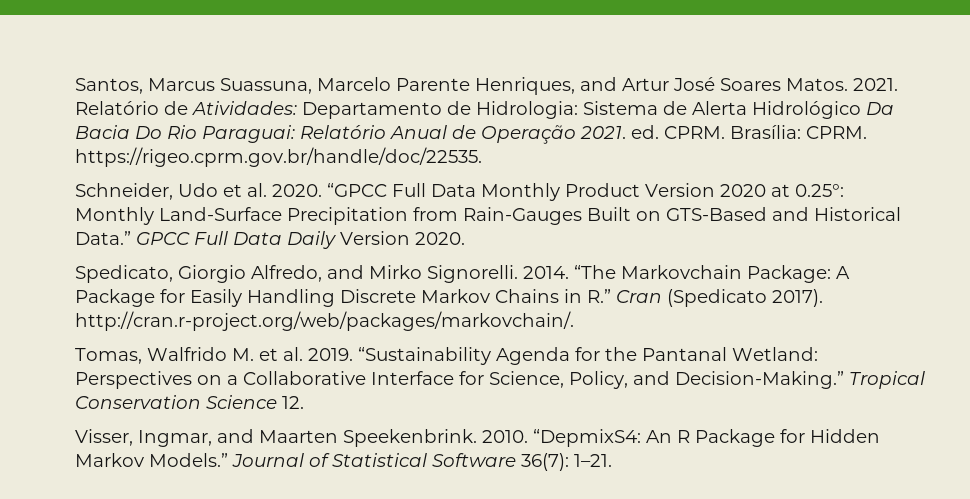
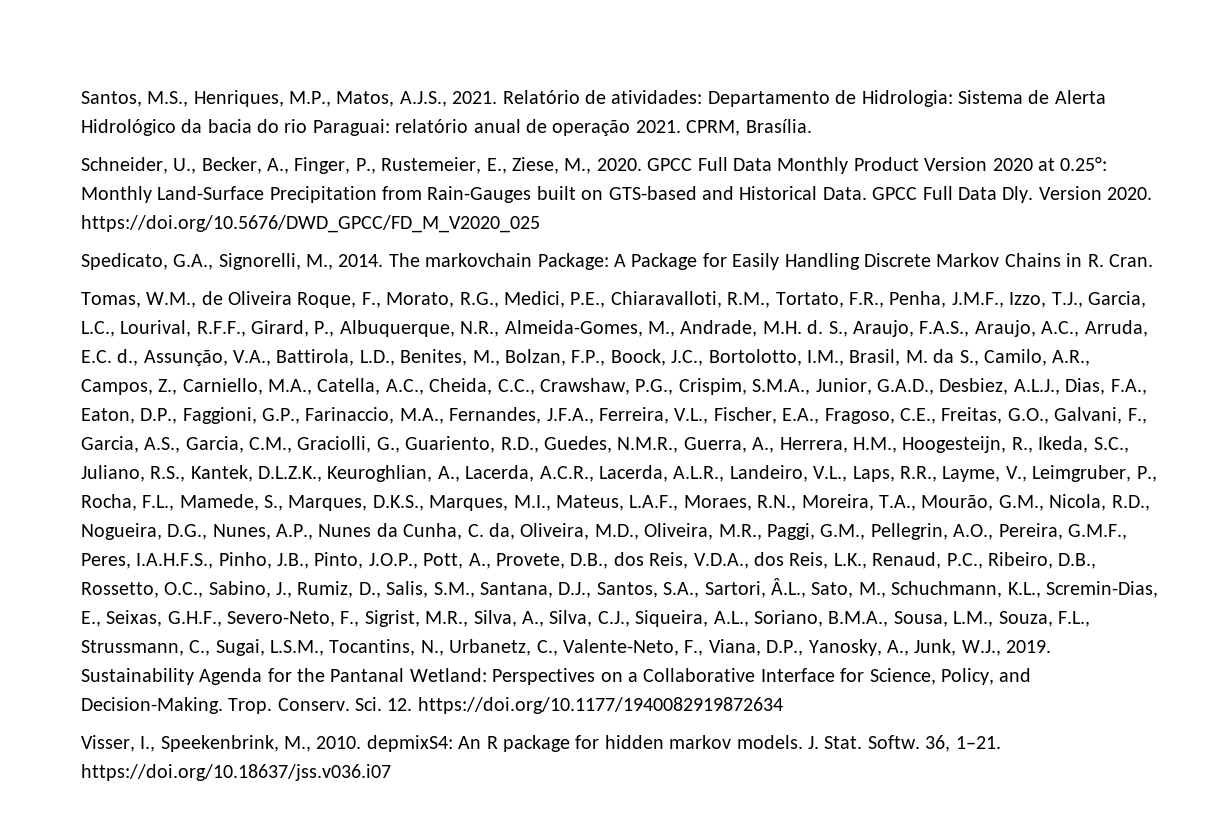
[75,77,849,95] Santos, Marcus Suassuna, Marcelo Parente Henriques, and Artur José Soares Matos. -> [80,90,447,107] Santos, M.S., Henriques, M.P., Matos, A.J.S.,
[192,101,298,115] Atividades: -> [611,90,703,104] atividades:
[866,102,895,115] [75,125,868,144] [75,147,483,167] [75,183,388,200] Da Bacia Do Rio Paraguai: Relatório Anual de Operação 2021. ed. CPRM. Brasília: CPRM. https://rigeo.cprm.gov.br/handle/doc/22535. // Schneider, Udo et al. 2020. “GPCC -> [181,119,812,136] [80,157,693,174] da bacia do rio Paraguai: relatório anual de operação 2021. CPRM, Brasília. // Schneider, U., Becker, A., Finger, P., Rustemeier, E., Ziese, M., 2020. GPCC
[587,207,768,221] Built on GTS-Based -> [536,186,697,200] built on GTS-based
[75,231,337,249] Data.” GPCC Full Data Daily -> [822,186,1034,203] Data. GPCC Full Data Dly.
(466, 238) none -> [80,215,540,233] https://doi.org/10.5676/DWD_GPCC/FD_M_V2020_025
[178,265,743,283] Giorgio Alfredo, and Mirko Signorelli. 2014. “The Markovchain -> [173,253,533,270] G.A., Signorelli, M., 2014. The markovchain
[587,289,824,307] [75,311,575,331] [75,347,492,365] R.” Cran (Spedicato 2017). http://cran.r-project.org/web/packages/markovchain/. // Tomas, Walfrido M. et al. 2019. “Sustainability -> [1087,254,1153,267] [80,291,1146,308] [80,320,1148,337] [80,349,1091,366] [80,378,1147,395] [80,407,1147,424] [80,436,1129,453] [80,465,1157,482] [80,494,1150,511] [80,523,1127,540] [80,552,1097,569] [80,578,1158,598] [80,610,1090,627] [80,639,1052,656] [80,668,194,685] R. Cran. // Tomas, W.M., de Oliveira Roque, F., Morato, R.G., Medici, P.E., Chiaravalloti, R.M., Tortato, F.R., Penha, J.M.F., Izzo, T.J., Garcia, L.C., Lourival, R.F.F., Girard, P., Albuquerque, N.R., Almeida-Gomes, M., Andrade, M.H. d. S., Araujo, F.A.S., Araujo, A.C., Arruda, E.C. d., Assunção, V.A., Battirola, L.D., Benites, M., Bolzan, F.P., Boock, J.C., Bortolotto, I.M., Brasil, M. da S., Camilo, A.R., Campos, Z., Carniello, M.A., Catella, A.C., Cheida, C.C., Crawshaw, P.G., Crispim, S.M.A., Junior, G.A.D., Desbiez, A.L.J., Dias, F.A., Eaton, D.P., Faggioni, G.P., Farinaccio, M.A., Fernandes, J.F.A., Ferreira, V.L., Fischer, E.A., Fragoso, C.E., Freitas, G.O., Galvani, F., Garcia, A.S., Garcia, C.M., Graciolli, G., Guariento, R.D., Guedes, N.M.R., Guerra, A., Herrera, H.M., Hoogesteijn, R., Ikeda, S.C., Juliano, R.S., Kantek, D.L.Z.K., Keuroghlian, A., Lacerda, A.C.R., Lacerda, A.L.R., Landeiro, V.L., Laps, R.R., Layme, V., Leimgruber, P., Rocha, F.L., Mamede, S., Marques, D.K.S., Marques, M.I., Mateus, L.A.F., Moraes, R.N., Moreira, T.A., Mourão, G.M., Nicola, R.D., Nogueira, D.G., Nunes, A.P., Nunes da Cunha, C. da, Oliveira, M.D., Oliveira, M.R., Paggi, G.M., Pellegrin, A.O., Pereira, G.M.F., Peres, I.A.H.F.S., Pinho, J.B., Pinto, J.O.P., Pott, A., Provete, D.B., dos Reis, V.D.A., dos Reis, L.K., Renaud, P.C., Ribeiro, D.B., Rossetto, O.C., Sabino, J., Rumiz, D., Salis, S.M., Santana, D.J., Santos, S.A., Sartori, Â.L., Sato, M., Schuchmann, K.L., Scremin-Dias, E., Seixas, G.H.F., Severo-Neto, F., Sigrist, M.R., Silva, A., Silva, C.J., Siqueira, A.L., Soriano, B.M.A., Sousa, L.M., Souza, F.L., Strussmann, C., Sugai, L.S.M., Tocantins, N., Urbanetz, C., Valente-Neto, F., Viana, D.P., Yanosky, A., Junk, W.J., 2019. Sustainability
[675,371,926,389] [75,395,278,409] Decision-Making.” Tropical Conservation Science -> [80,697,382,714] Decision-Making. Trop. Conserv. Sci.
(305, 402) none -> [417,697,783,714] https://doi.org/10.1177/1940082919872634
[138,429,881,447] [75,453,613,471] Ingmar, and Maarten Speekenbrink. 2010. “DepmixS4: An R Package for Hidden Markov Models.” Journal of Statistical Software 36(7): 1–21. -> [140,735,1001,752] [80,764,391,781] I., Speekenbrink, M., 2010. depmixS4: An R package for hidden markov models. J. Stat. Softw. 36, 1–21. https://doi.org/10.18637/jss.v036.i07

